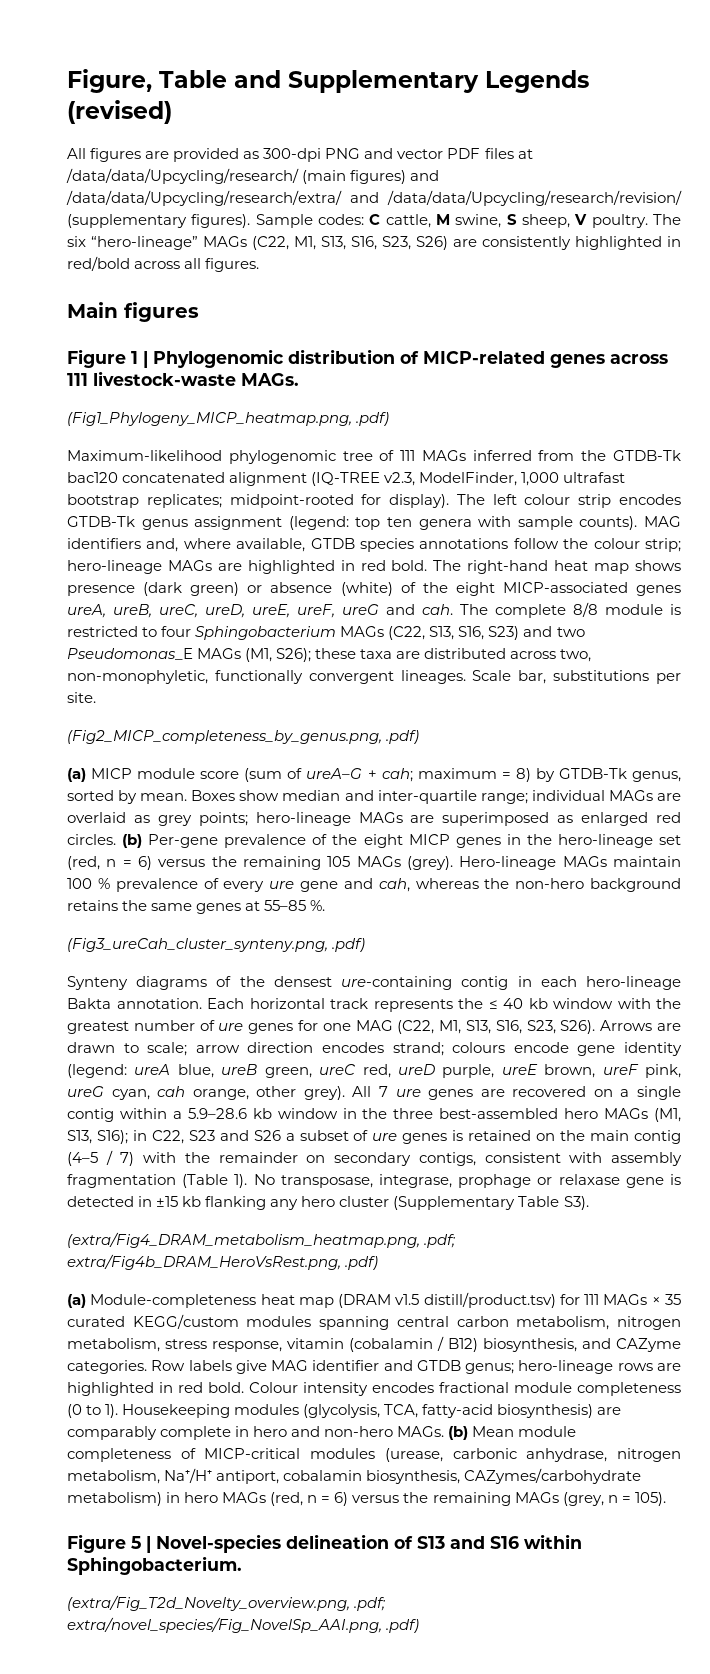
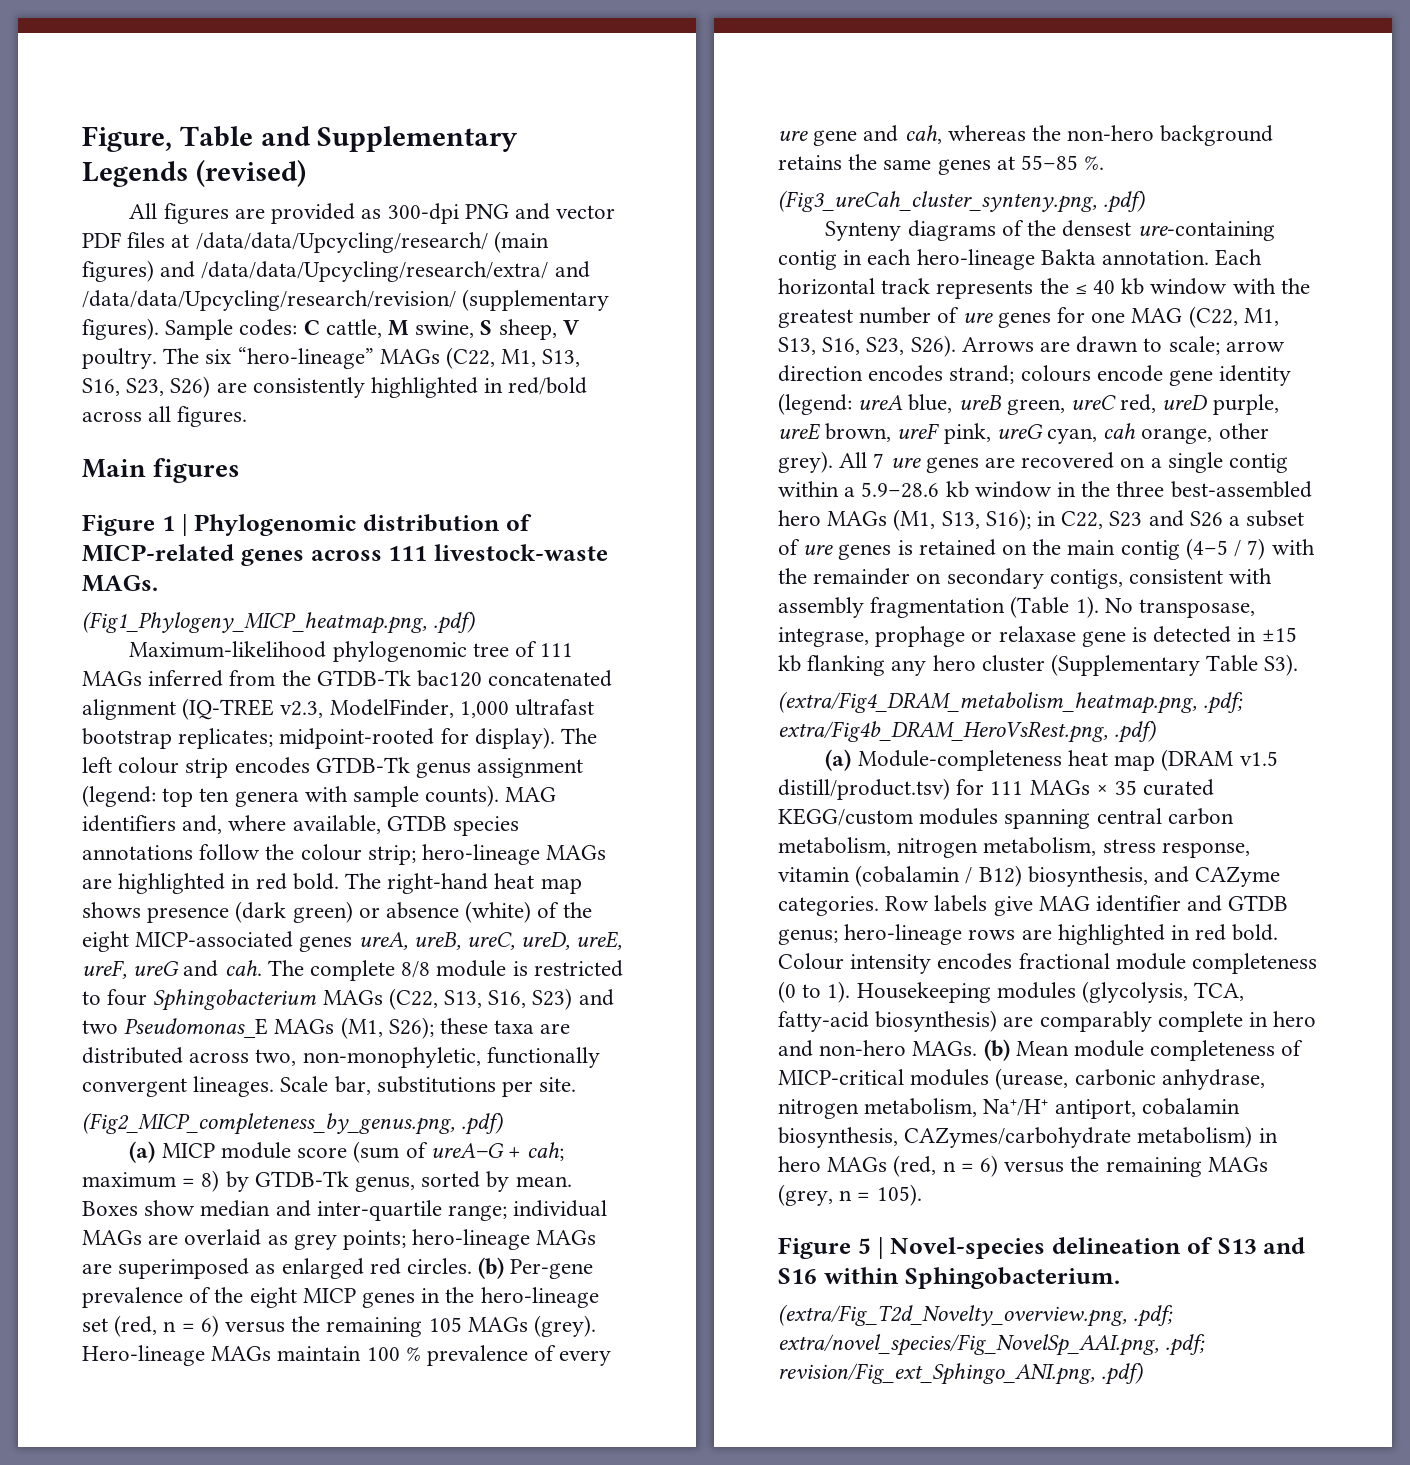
(382, 1625) none -> [1165,1334,1206,1356] [778,1363,1095,1385] .pdf; revision/Fig_ext_Sphingo_ANI.png,

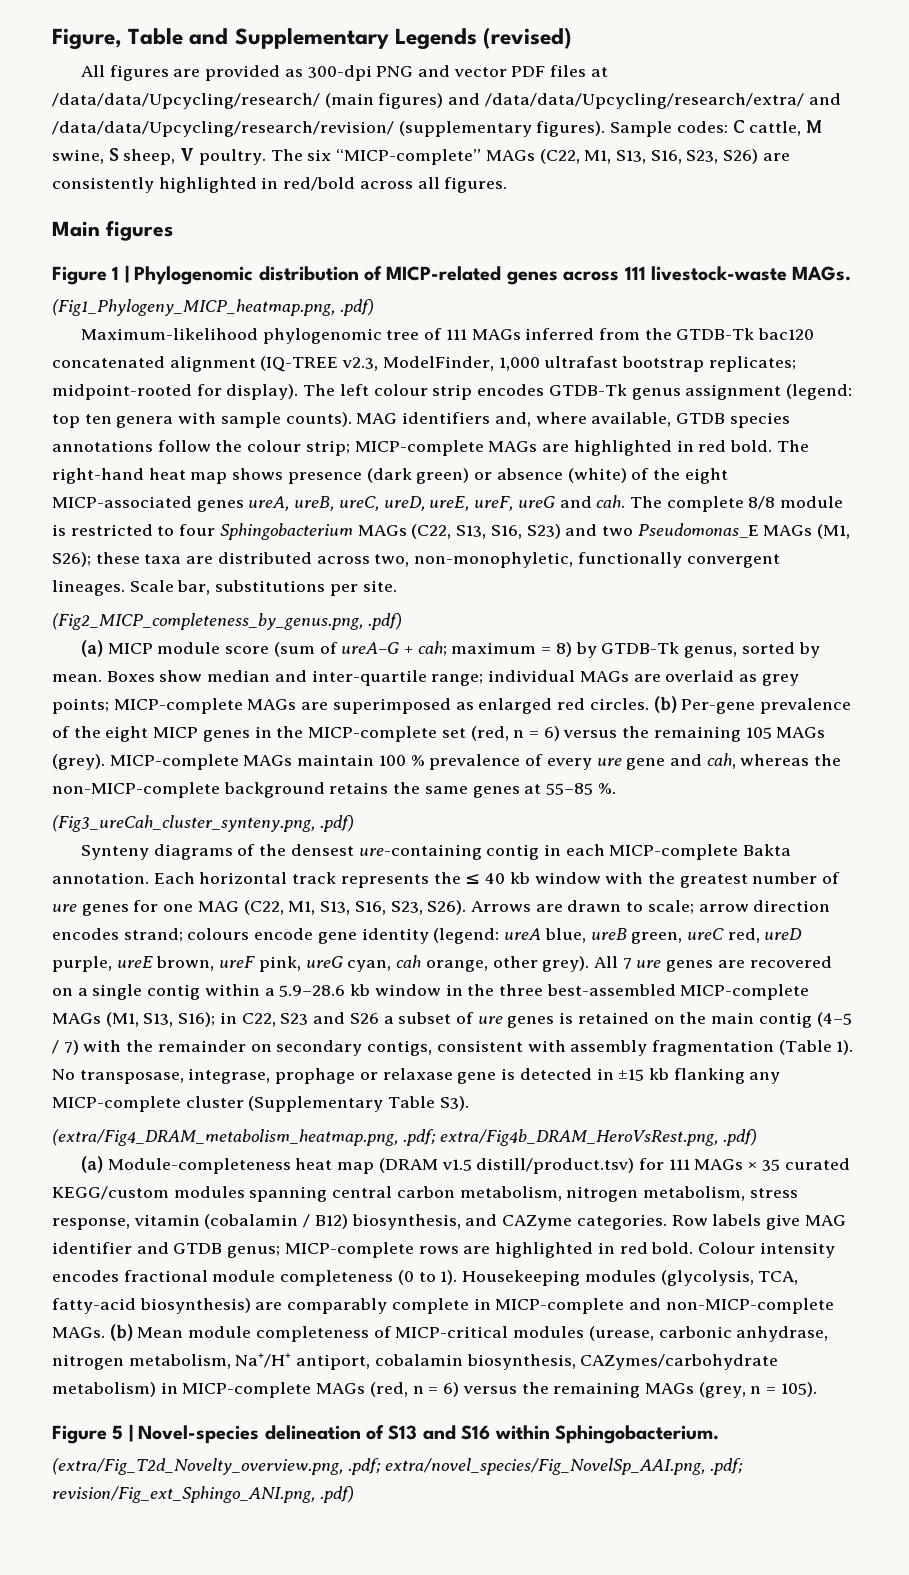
[237,347,374,369] “hero-lineage” -> [336,149,482,165] “MICP-complete”
[422,844,541,865] hero-lineage -> [354,440,484,456] MICP-complete
[412,1229,531,1250] hero-lineage -> [113,698,243,714] MICP-complete
[480,1287,599,1308] hero-lineage -> [308,726,438,742] MICP-complete
[82,1345,205,1366] Hero-lineage -> [109,754,239,770] MICP-complete
[1067,125,1155,141] non-hero -> [52,782,220,798] non-MICP-complete
[916,249,1035,270] hero-lineage -> [609,844,739,860] MICP-complete
[778,510,821,526] hero -> [680,984,810,1000] MICP-complete
[932,655,976,671] hero -> [52,1096,181,1112] MICP-complete
[844,924,963,945] hero-lineage -> [284,1242,414,1258] MICP-complete
[1273,1011,1317,1027] [778,1040,907,1057] hero and non-hero -> [495,1298,834,1314] MICP-complete and non-MICP-complete
[778,1156,821,1172] hero -> [182,1382,312,1398] MICP-complete

